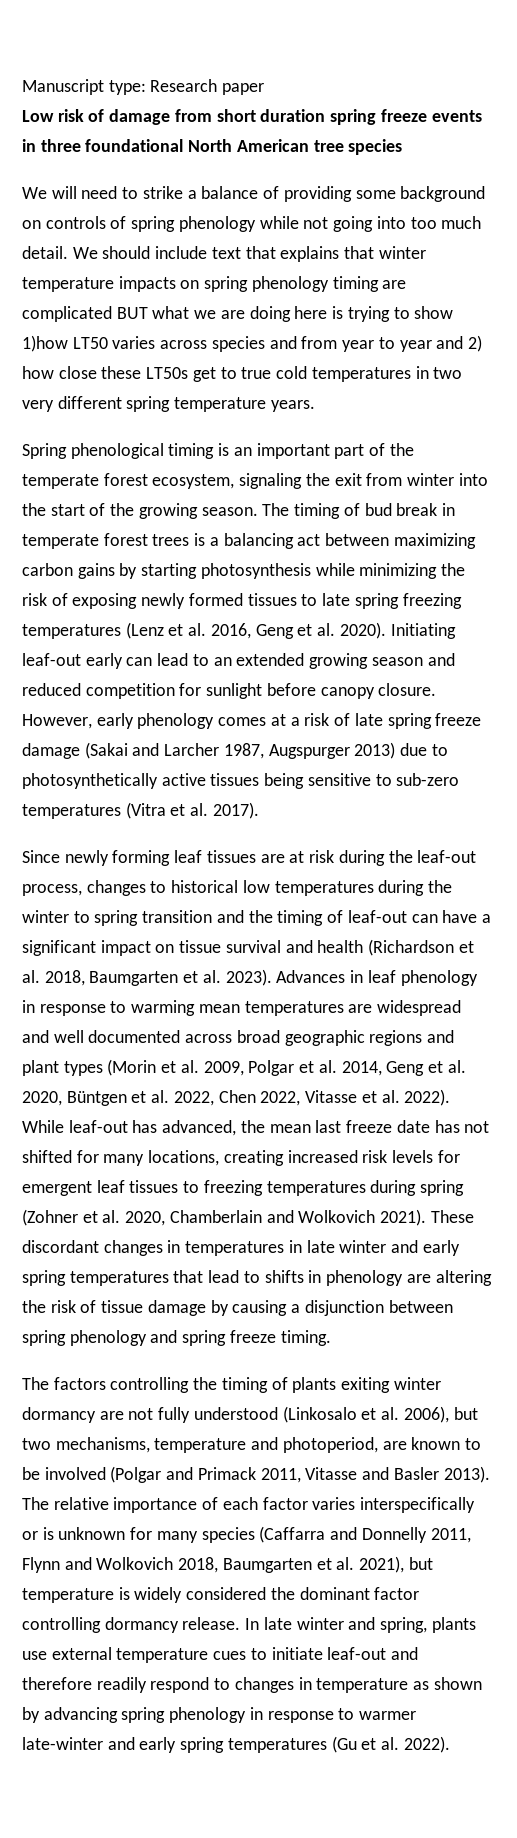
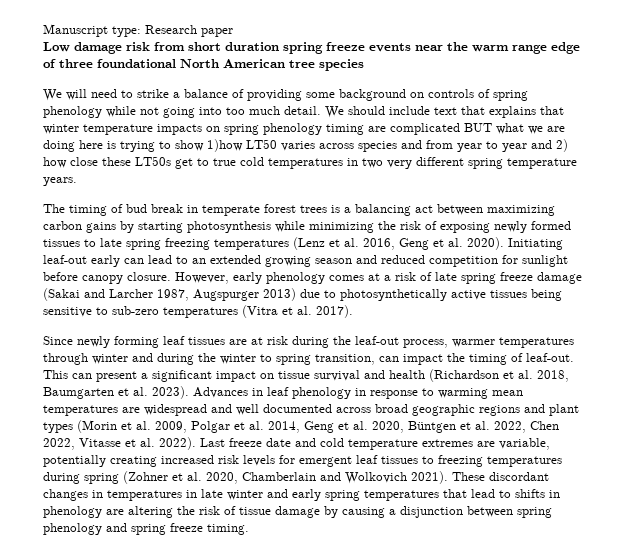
[57,109,171,125] risk of damage -> [74,42,150,54] damage risk
[22,139,36,152] in -> [415,42,580,54] [43,59,56,68] near the warm range edge of
[22,443,414,459] [22,473,488,489] [22,503,258,519] Spring phenological timing is an important part of the temperate forest ecosystem, signaling the exit from winter into the start of the growing season. -> (77, 181) none
[86,880,374,896] changes to historical low temperatures -> [452,337,574,348] [43,353,153,365] warmer temperatures through winter and
[142,910,478,926] transition and the timing of leaf-out can have -> [315,353,574,365] [43,370,137,382] transition, can impact the timing of leaf-out. This can present
[22,1120,490,1136] [22,1150,220,1166] While leaf-out has advanced, the mean last freeze date has not shifted for many locations, -> [200,438,550,450] [43,455,106,467] Last freeze date and cold temperature extremes are variable, potentially
[22,1377,441,1393] [22,1406,478,1423] [22,1437,482,1453] [22,1466,490,1483] [22,1497,476,1513] [22,1526,471,1543] [22,1556,433,1573] [22,1587,420,1603] [22,1617,476,1633] [22,1647,419,1663] [22,1677,482,1693] [22,1707,417,1723] [22,1736,450,1753] // The factors controlling the timing of plants exiting winter dormancy are not fully understood (Linkosalo et al. 2006), but two mechanisms, temperature and photoperiod, are known to be involved (Polgar and Primack 2011, Vitasse and Basler 2013). The relative importance of each factor varies interspecifically or is unknown for many species (Caffarra and Donnelly 2011, Flynn and Wolkovich 2018, Baumgarten et al. 2021), but temperature is widely considered the dominant factor controlling dormancy release. In late winter and spring, plants use external temperature cues to initiate leaf-out and therefore readily respond to changes in temperature as shown by advancing spring phenology in response to warmer late-winter and early spring temperatures (Gu et al. 2022). -> (249, 529) none

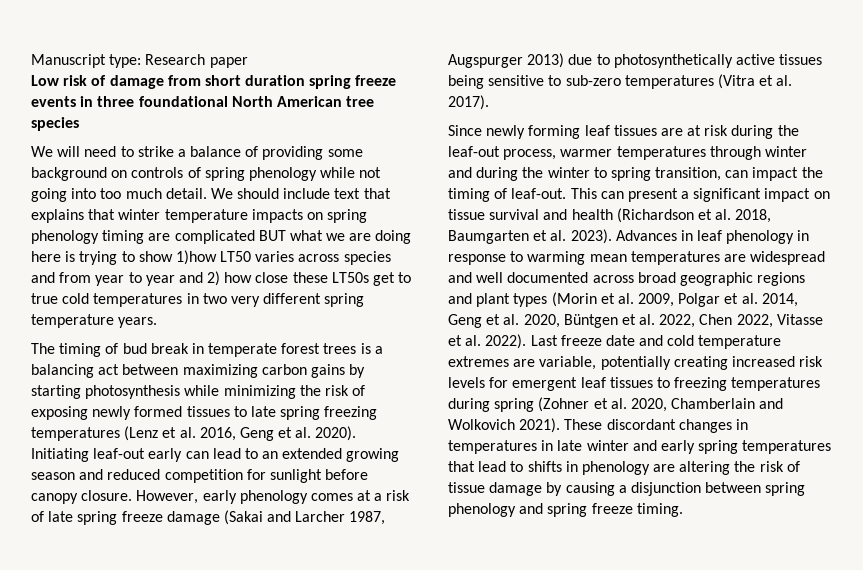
[74,42,150,54] damage risk -> [63,75,164,89] risk of damage
[415,42,580,54] [43,59,56,68] near the warm range edge of -> [80,96,94,107] in

